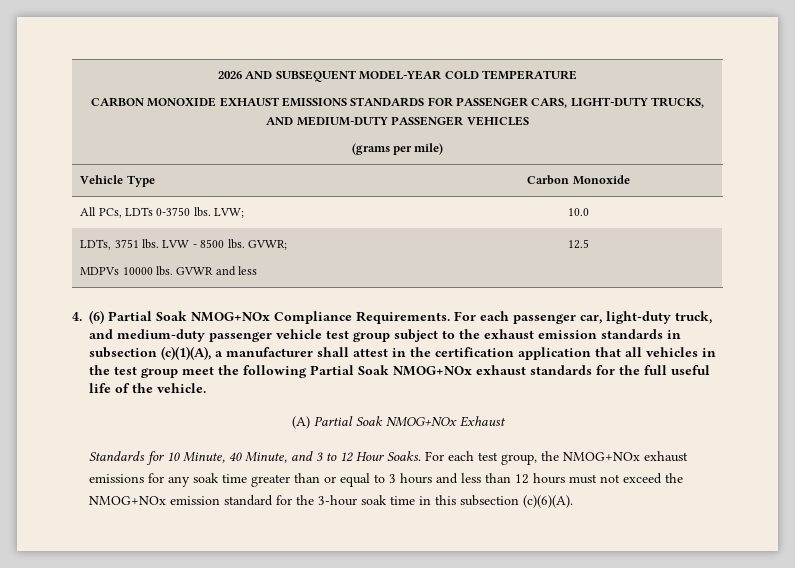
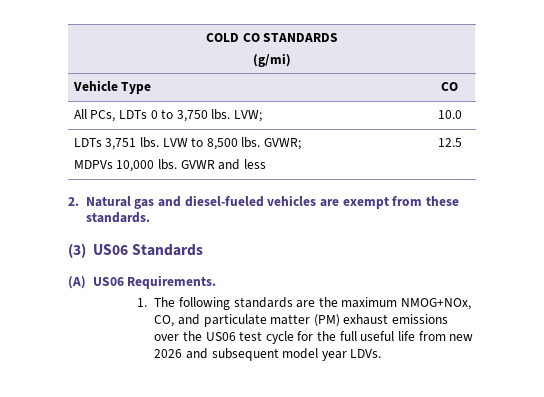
[218,70,577,82] [90,97,705,108] [266,116,529,126] [351,143,444,155] 2026 AND SUBSEQUENT MODEL-YEAR COLD TEMPERATURE // CARBON MONOXIDE EXHAUST EMISSIONS STANDARDS FOR PASSENGER CARS, LIGHT-DUTY TRUCKS, AND MEDIUM-DUTY PASSENGER VEHICLES // (grams per mile) -> [205,33,339,42] [253,53,291,67] COLD CO STANDARDS // (g/mi)
[527,175,630,185] Carbon Monoxide -> [441,82,458,91] CO
[156,207,191,216] 0-3750 -> [150,109,208,122] 0 to 3,750
[80,239,225,250] LDTs, 3751 lbs. LVW - 8500 -> [73,137,238,150] LDTs 3,751 lbs. LVW to 8,500
[122,267,153,275] 10000 -> [116,160,155,172] 10,000
[72,310,712,324] [89,329,681,342] [89,346,716,360] [89,365,592,378] 4. (6) Partial Soak NMOG+NOx Compliance Requirements. For each passenger car, light-duty truck, and medium-duty passenger vehicle test group subject to the exhaust emission standards in subsection (c)(1)(A), a manufacturer shall attest in the certification application that all vehicles in the test group meet the following Partial Soak NMOG+NOx exhaust standards -> [68,195,459,209] [85,212,150,223] [68,243,203,258] [68,275,217,289] [136,297,472,310] [154,314,449,327] [154,331,294,344] 2. Natural gas and diesel-fueled vehicles are exempt from these standards. // (3) US06 Standards // (A) US06 Requirements. // 1. The following standards are the maximum NMOG+NOx, CO, and particulate matter (PM) exhaust emissions over the US06 test cycle
[115,383,206,393] [291,416,506,429] [88,451,688,465] [88,473,683,487] [88,495,573,508] of the vehicle. // (A) Partial Soak NMOG+NOx Exhaust // Standards for 10 Minute, 40 Minute, and 3 to 12 Hour Soaks. For each test group, the NMOG+NOx exhaust emissions for any soak time greater than or equal to 3 hours and less than 12 hours must not exceed the NMOG+NOx emission standard for the 3-hour soak time in this subsection (c)(6)(A). -> [418,331,474,341] [154,348,382,361] from new 2026 and subsequent model year LDVs.

